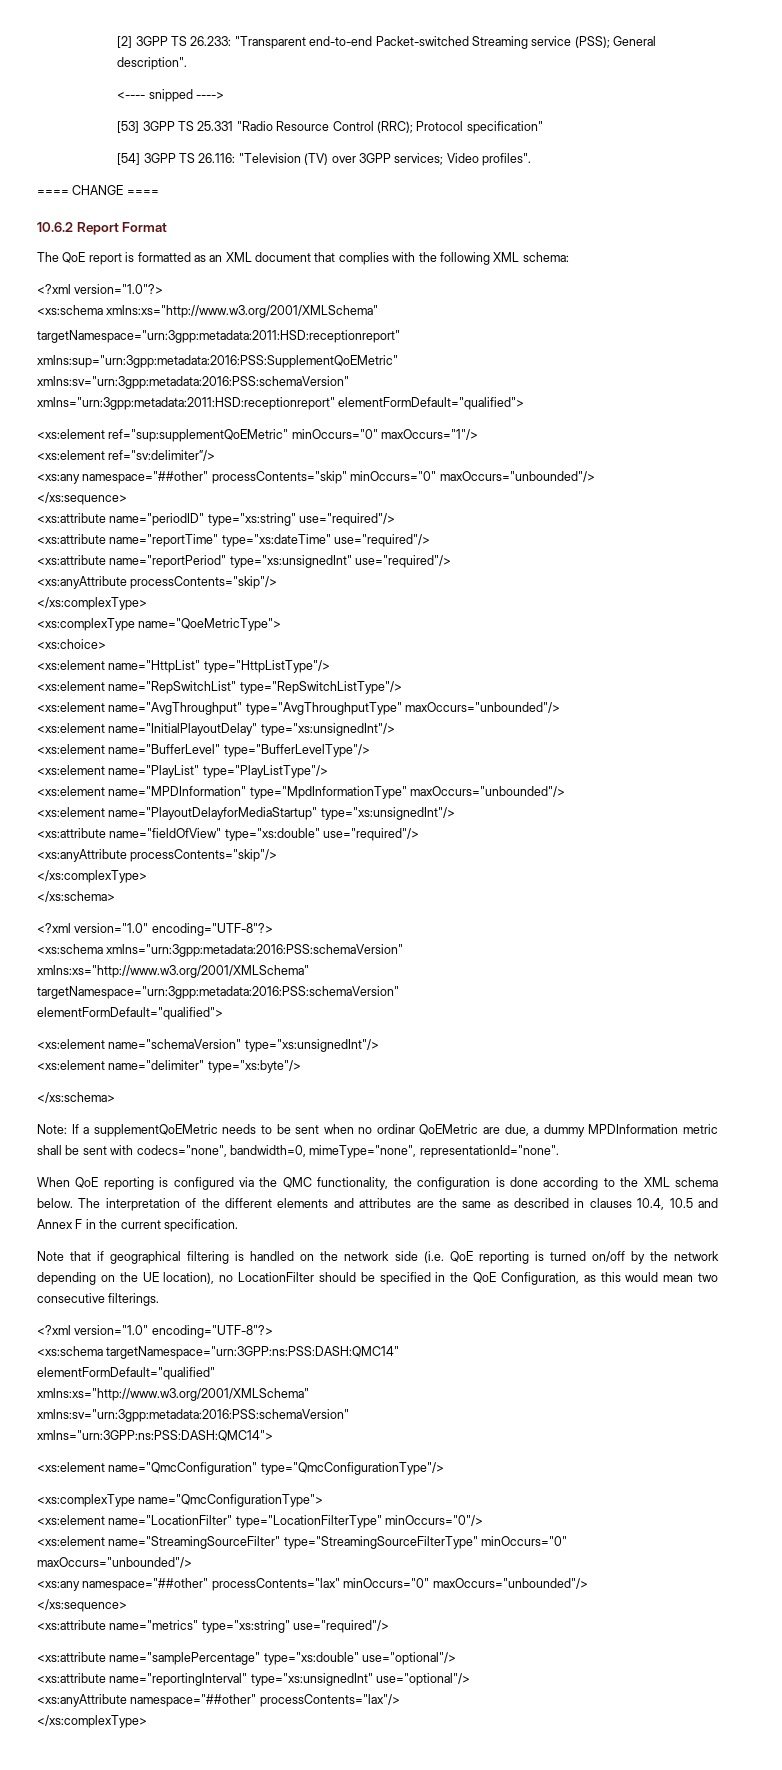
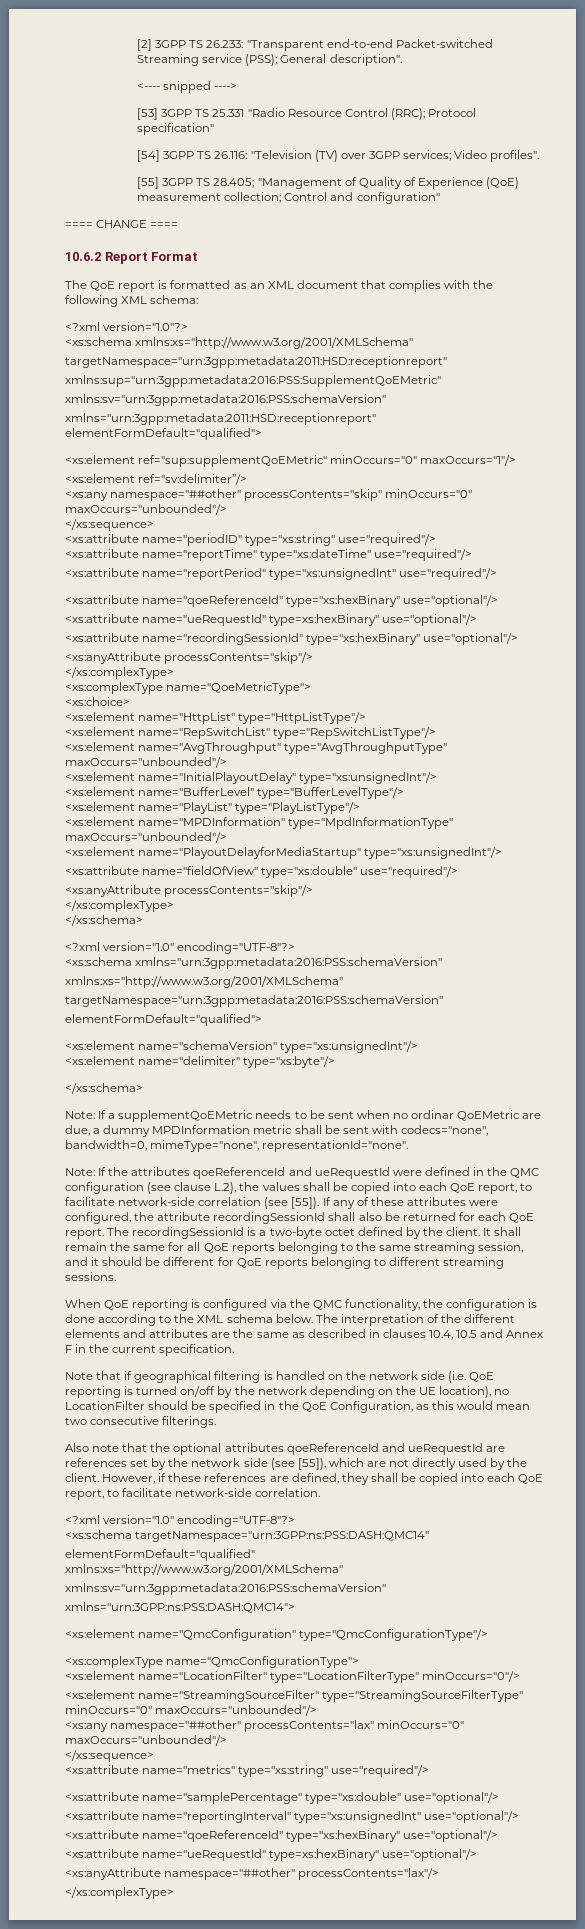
(531, 159) none -> [137,177,520,189] [137,192,440,204] // [55] 3GPP TS 28.405; "Management of Quality of Experience (QoE) measurement collection; Control and configuration"
(452, 561) none -> [65,595,499,607] [65,614,478,626] [65,633,519,645] // <xs:attribute name="qoeReferenceId" type="xs:hexBinary" use="optional"/> // <xs:attribute name="ueRequestId" type=xs:hexBinary" use="optional"/> // <xs:attribute name="recordingSessionId" type="xs:hexBinary" use="optional"/>
(559, 1151) none -> [65,1167,540,1179] [65,1182,533,1194] [65,1197,499,1209] [65,1212,535,1224] [65,1227,522,1239] [65,1242,524,1254] [65,1257,505,1269] [65,1272,116,1281] // Note: If the attributes qoeReferenceId and ueRequestId were defined in the QMC configuration (see clause L.2), the values shall be copied into each QoE report, to facilitate network-side correlation (see [55]). If any of these attributes were configured, the attribute recordingSessionId shall also be returned for each QoE report. The recordingSessionId is a two-byte octet defined by the client. It shall remain the same for all QoE reports belonging to the same streaming session, and it should be different for QoE reports belonging to different streaming sessions.
(160, 1299) none -> [65,1443,505,1455] [65,1458,528,1470] [65,1473,544,1485] [65,1488,321,1500] // Also note that the optional attributes qoeReferenceId and ueRequestId are references set by the network side (see [55]), which are not directly used by the client. However, if these references are defined, they shall be copied into each QoE report, to facilitate network-side correlation.
(471, 1679) none -> [65,1830,499,1842] [65,1849,478,1861] // <xs:attribute name="qoeReferenceId" type="xs:hexBinary" use="optional"/> // <xs:attribute name="ueRequestId" type=xs:hexBinary" use="optional"/>

